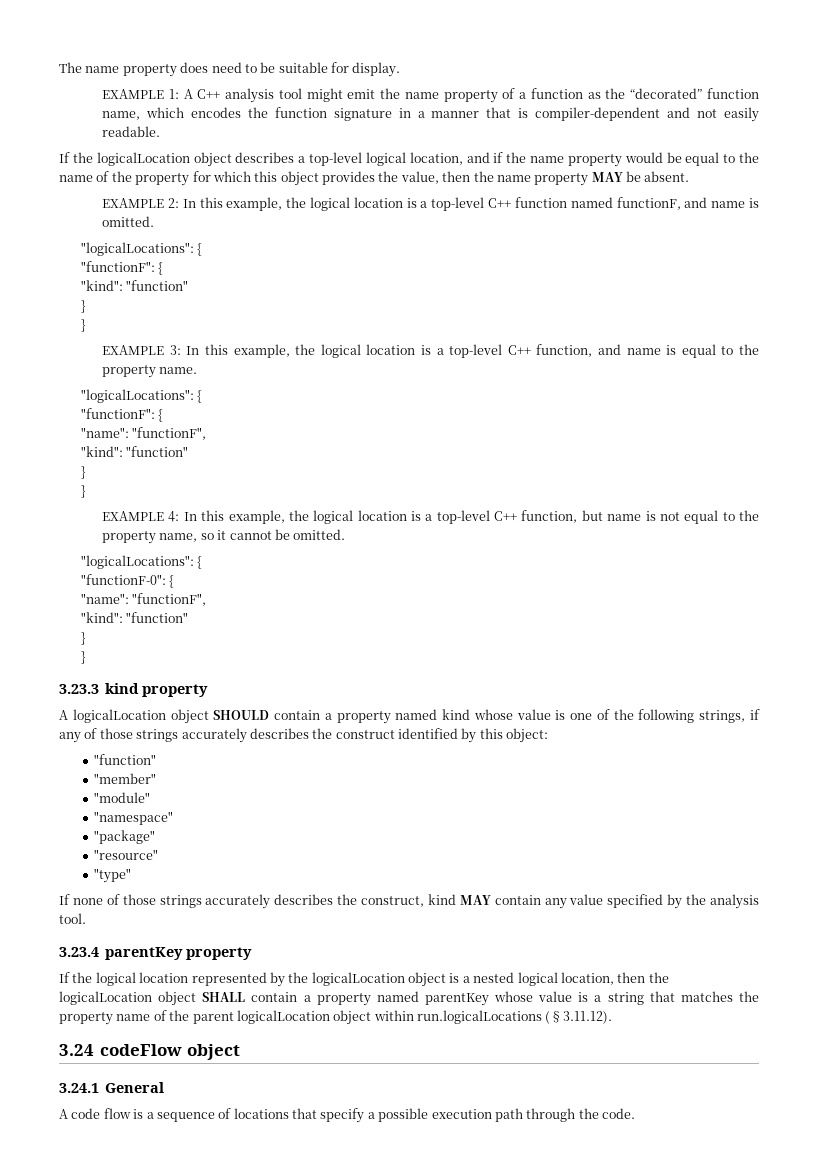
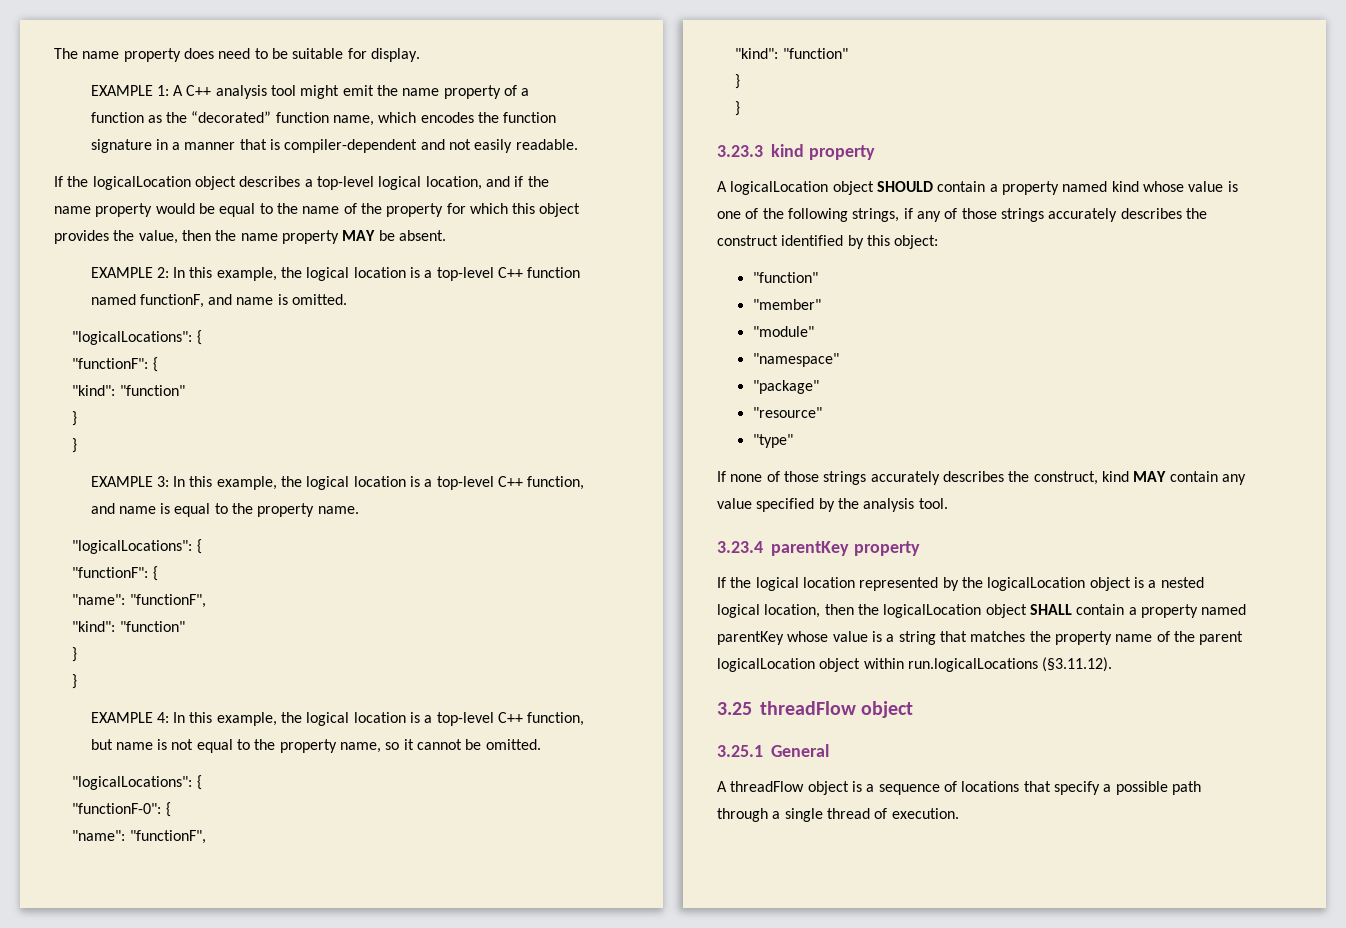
[59,1044,183,1056] 3.24 codeFlow -> [717,701,856,715] 3.25 threadFlow
[59,1083,99,1093] 3.24.1 -> [717,745,763,757] 3.25.1
[71,1108,131,1119] code flow -> [730,781,849,795] threadFlow object
[431,1109,492,1119] execution -> (1168, 788) none
[578,1108,635,1119] the code. -> [772,808,959,822] a single thread of execution.

